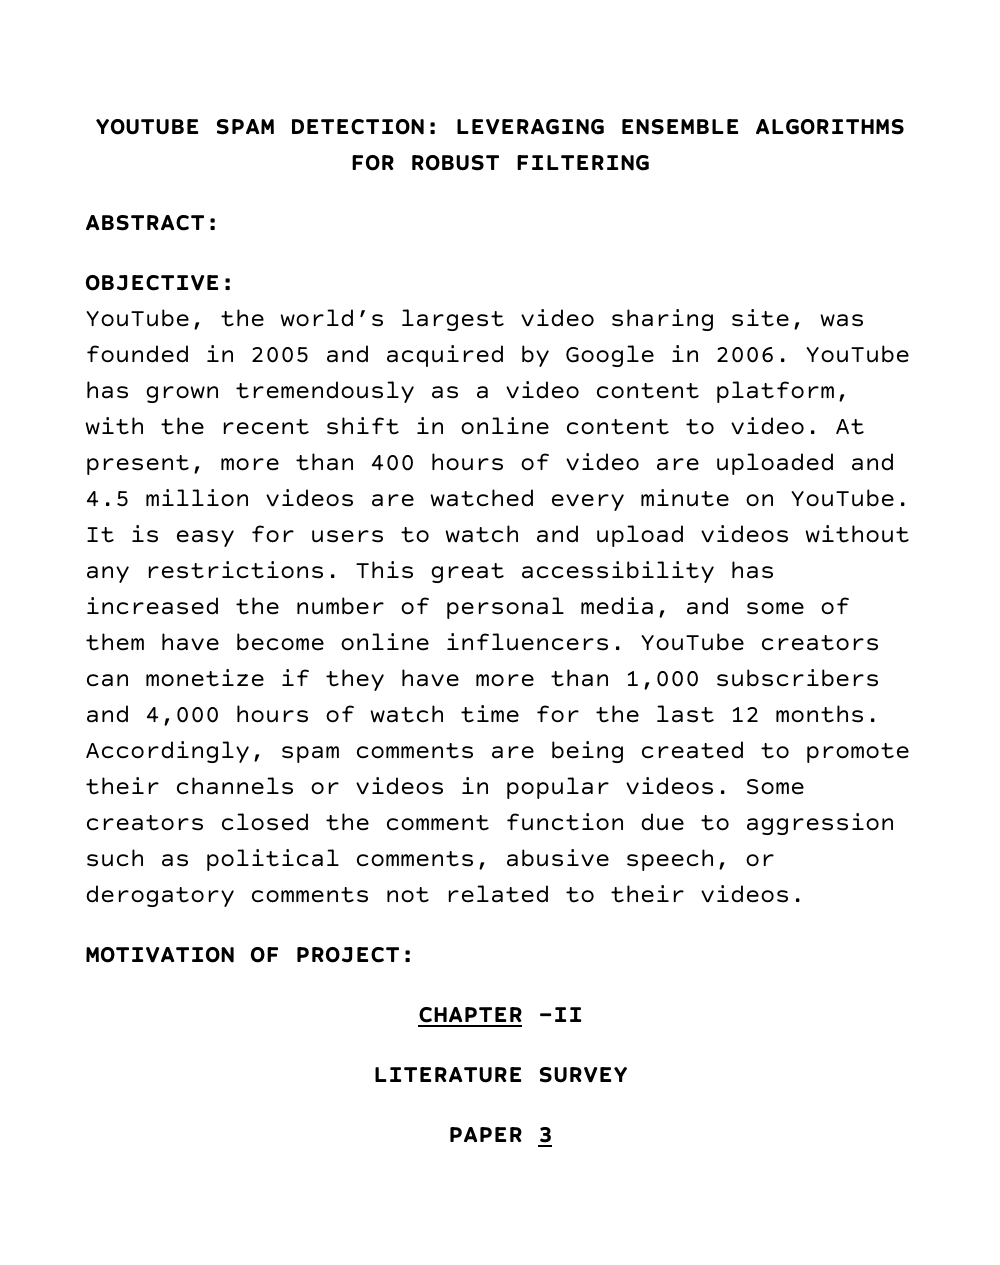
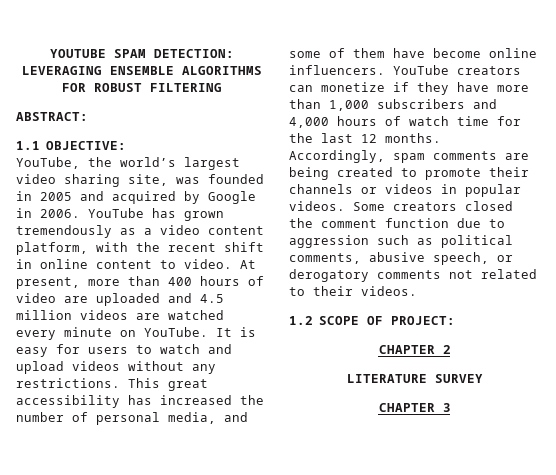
(220, 222) none -> [16,141,40,150] 1.1
[85,946,235,963] MOTIVATION -> [289,316,360,325] 1.2 SCOPE
[537,1007,583,1022] –II -> [442,345,451,354] 2
[447,1126,523,1143] PAPER -> [378,403,435,412] CHAPTER

